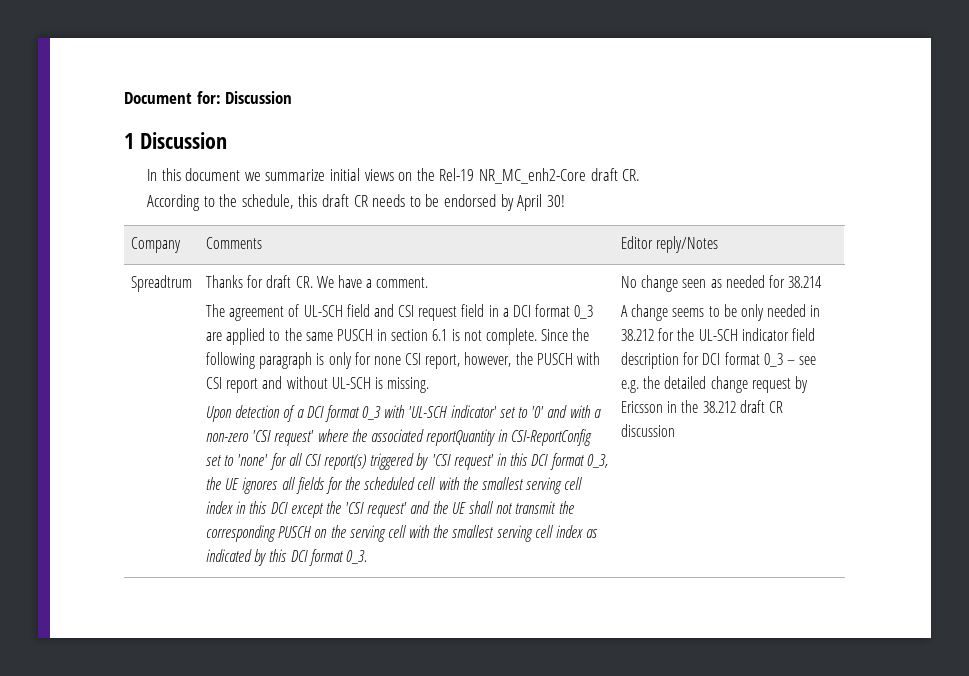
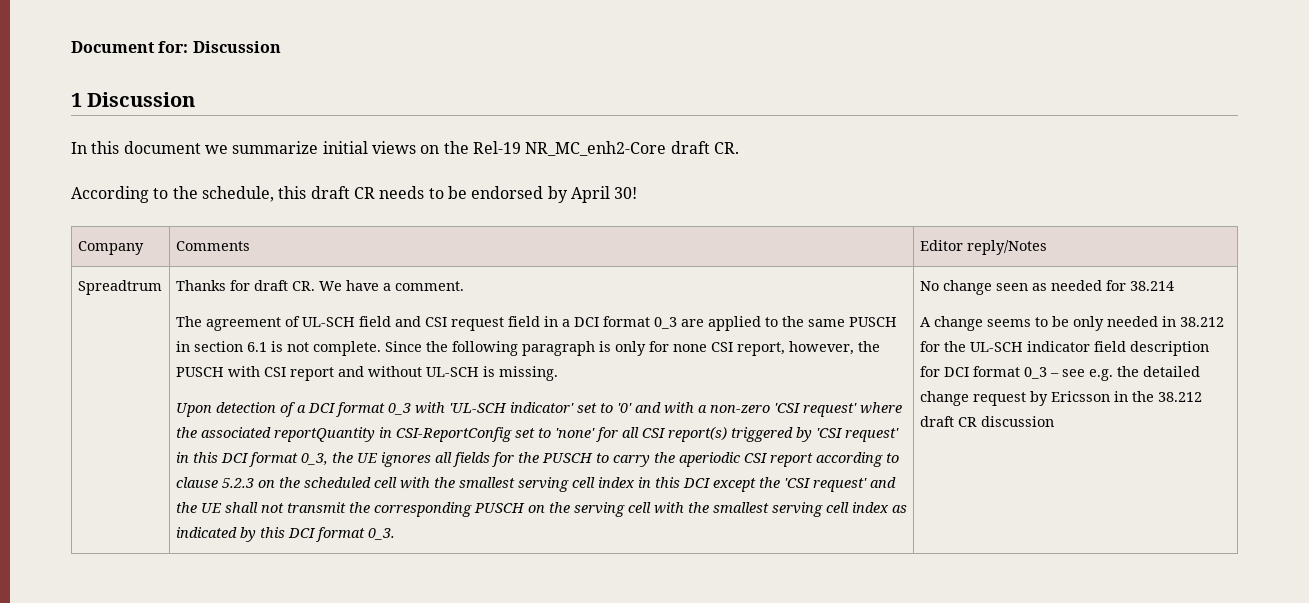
(361, 483) none -> [541,452,899,467] [175,477,300,488] PUSCH to carry the aperiodic CSI report according to clause 5.2.3 on the

